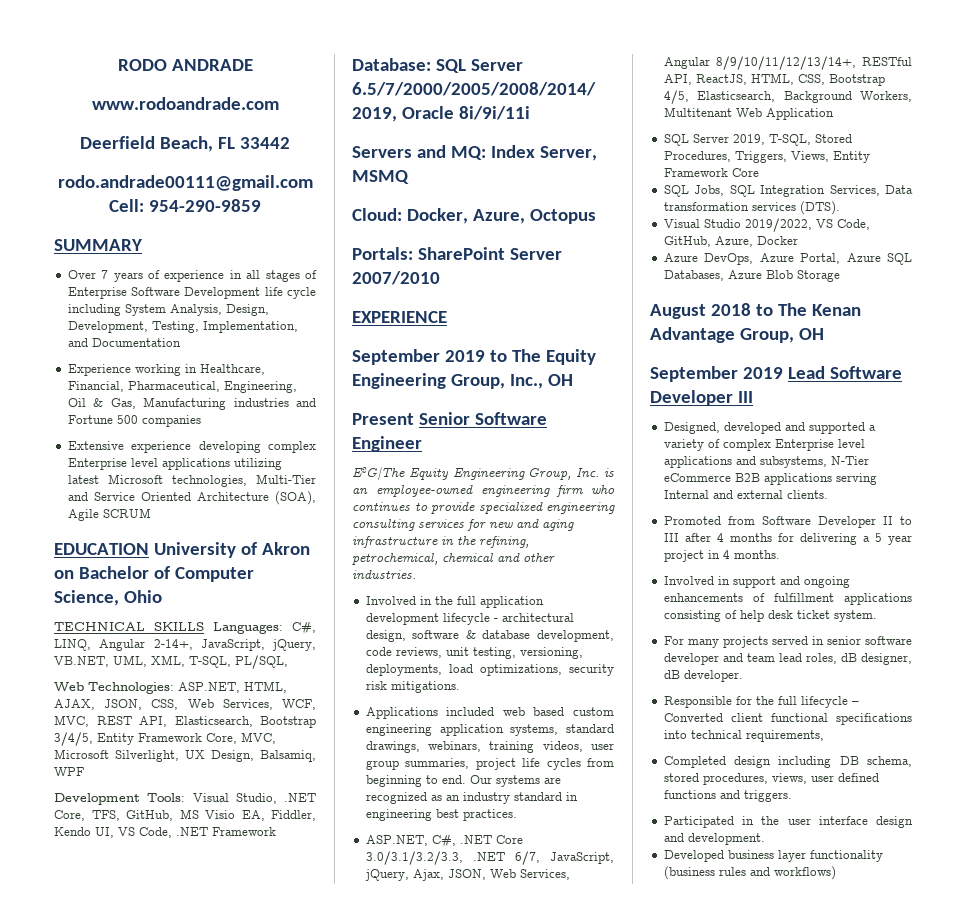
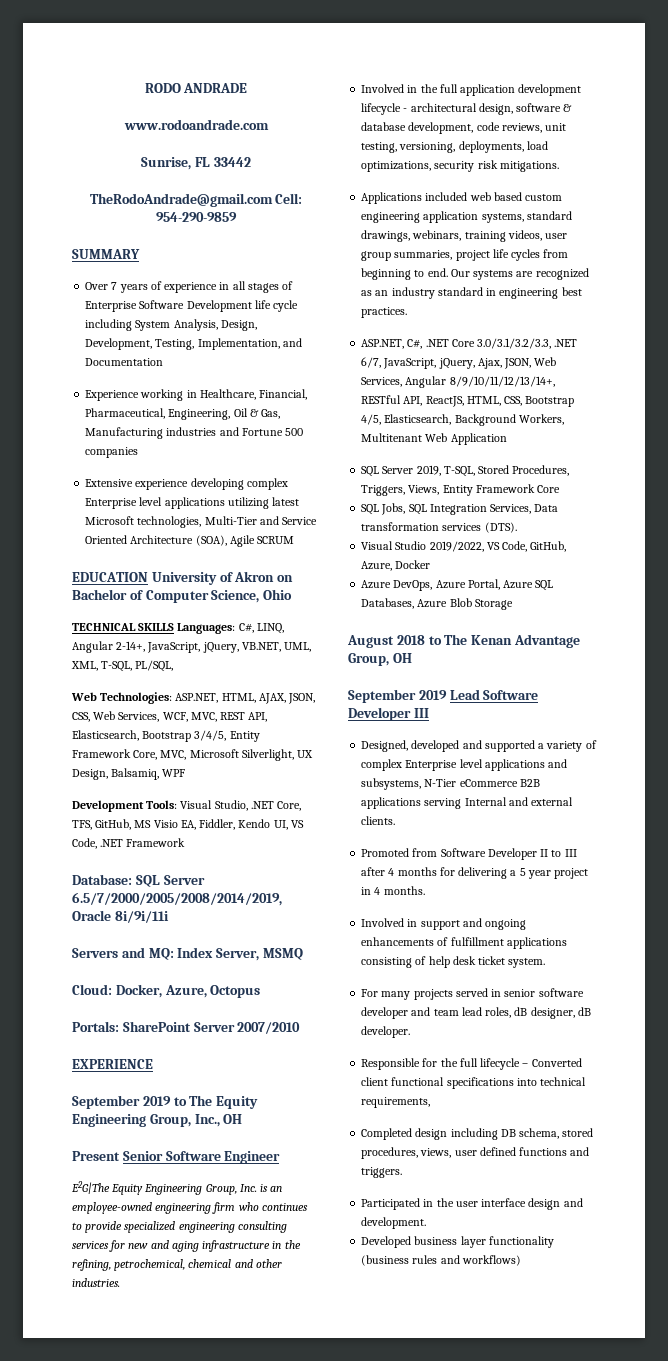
[80,136,214,152] Deerfield Beach, -> [141,157,192,170] Sunrise,
[57,175,313,191] rodo.andrade00111@gmail.com -> [89,193,273,207] TheRodoAndrade@gmail.com

